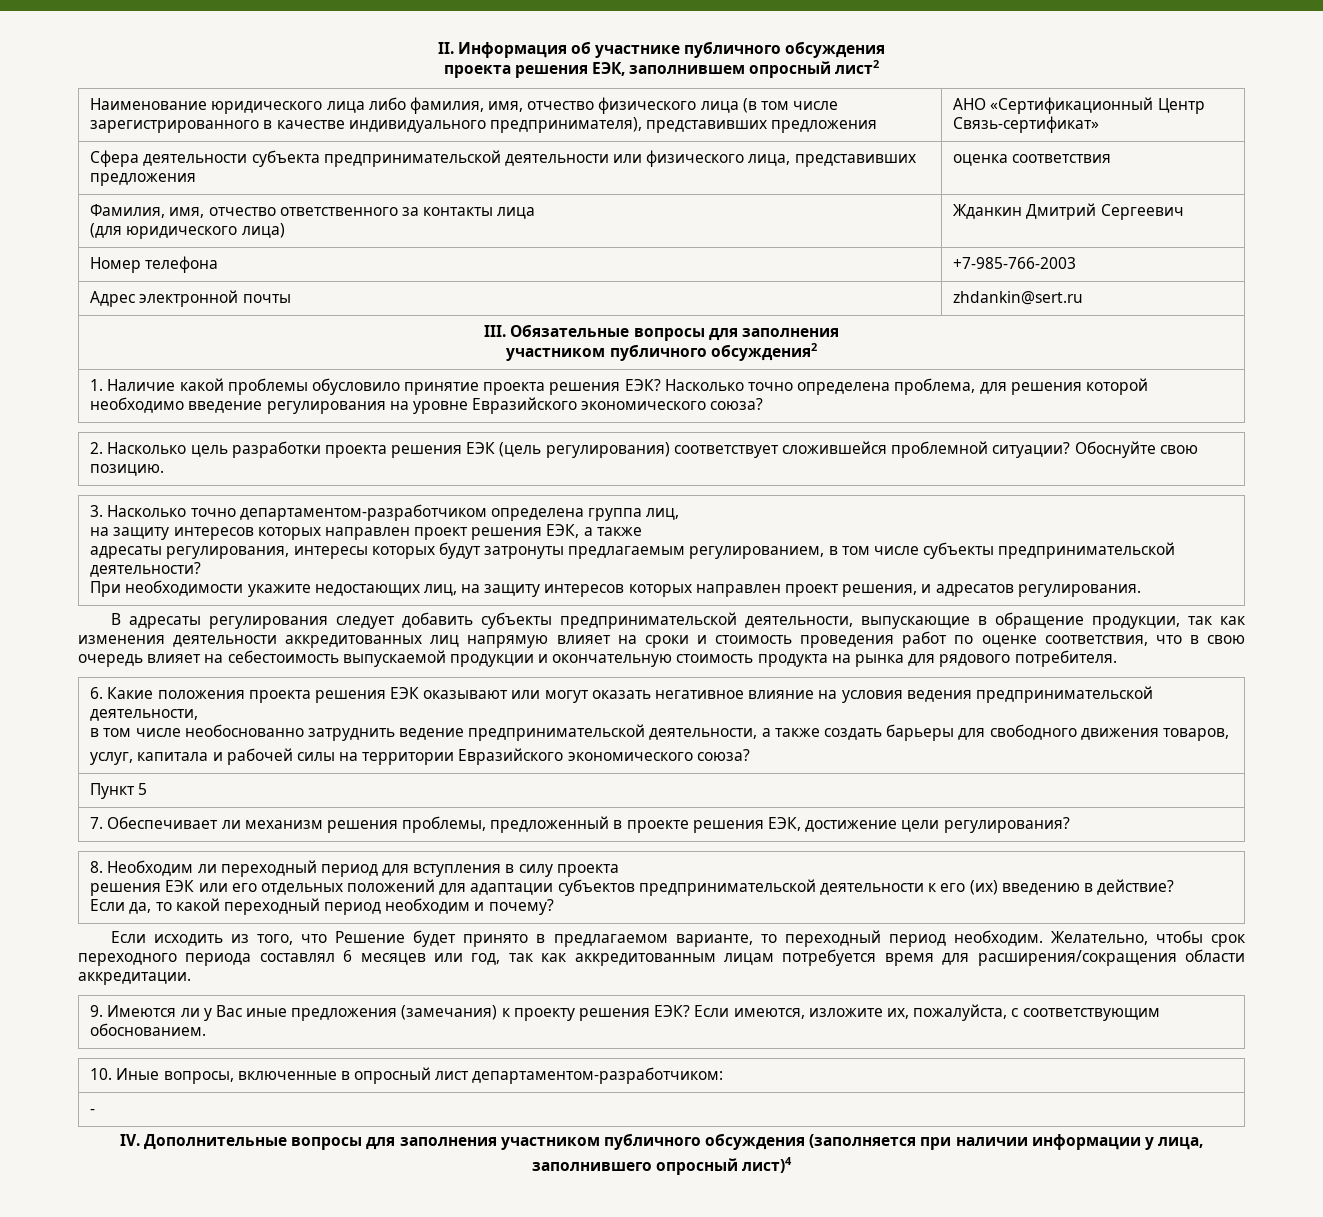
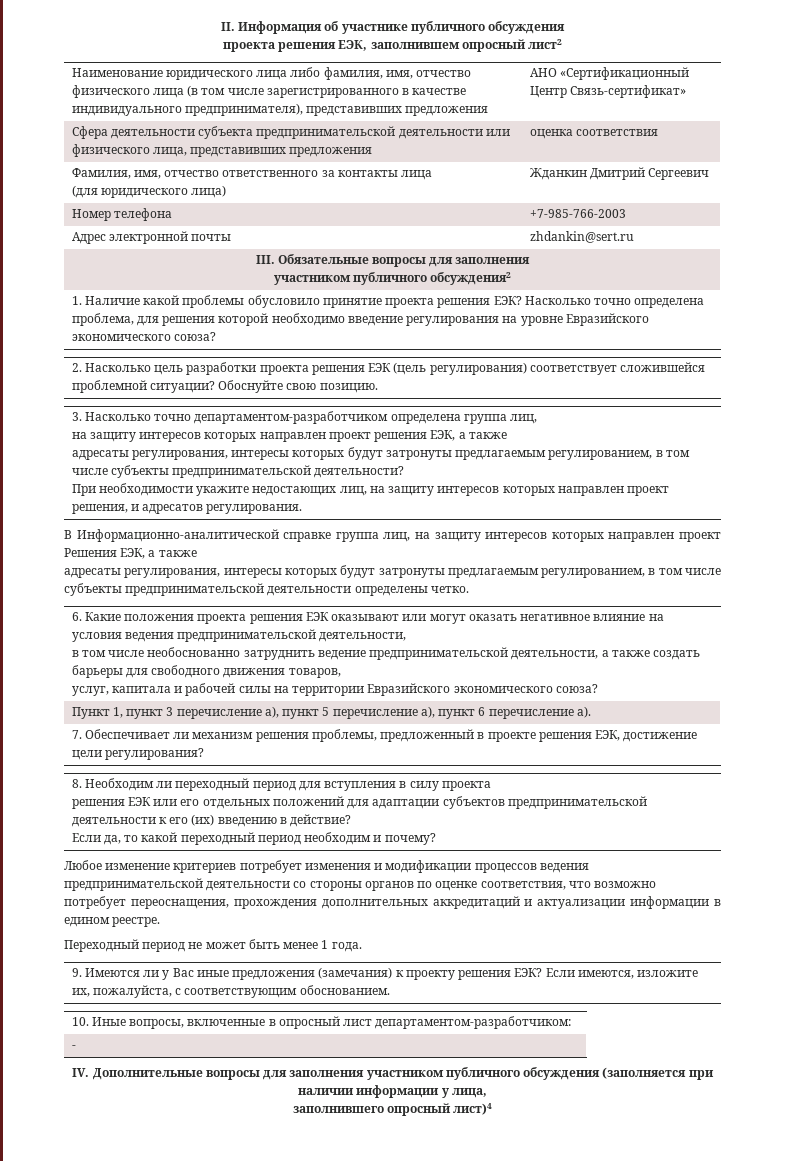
[129,612,1247,629] [78,631,1245,648] [78,650,1117,667] адресаты регулирования следует добавить субъекты предпринимательской деятельности, выпускающие в обращение продукции, так как изменения деятельности аккредитованных лиц напрямую влияет на сроки и стоимость проведения работ по оценке соответствия, что в свою очередь влияет на себестоимость выпускаемой продукции и окончательную стоимость продукта на рынка для рядового потребителя. -> [76,529,722,542] [64,548,197,559] [64,565,721,578] [64,583,469,596] Информационно-аналитической справке группа лиц, на защиту интересов которых направлен проект Решения ЕЭК, а также // адресаты регулирования, интересы которых будут затронуты предлагаемым регулированием, в том числе субъекты предпринимательской деятельности определены четко.
[138,783,148,795] 5 -> [112,706,591,719] 1, пункт 3 перечисление а), пункт 5 перечисление а), пункт 6 перечисление а).
[111,930,1246,947] [78,949,1245,966] [78,972,191,985] Если исходить из того, что Решение будет принято в предлагаемом варианте, то переходный период необходим. Желательно, чтобы срок переходного периода составлял 6 месяцев или год, так как аккредитованным лицам потребуется время для расширения/сокращения области аккредитации. -> [64,860,589,873] [64,878,657,891] [64,896,721,909] [64,917,161,927] [64,939,362,952] Любое изменение критериев потребует изменения и модификации процессов ведения предпринимательской деятельности со стороны органов по оценке соответствия, что возможно потребует переоснащения, прохождения дополнительных аккредитаций и актуализации информации в едином реестре. // Переходный период не может быть менее 1 года.

